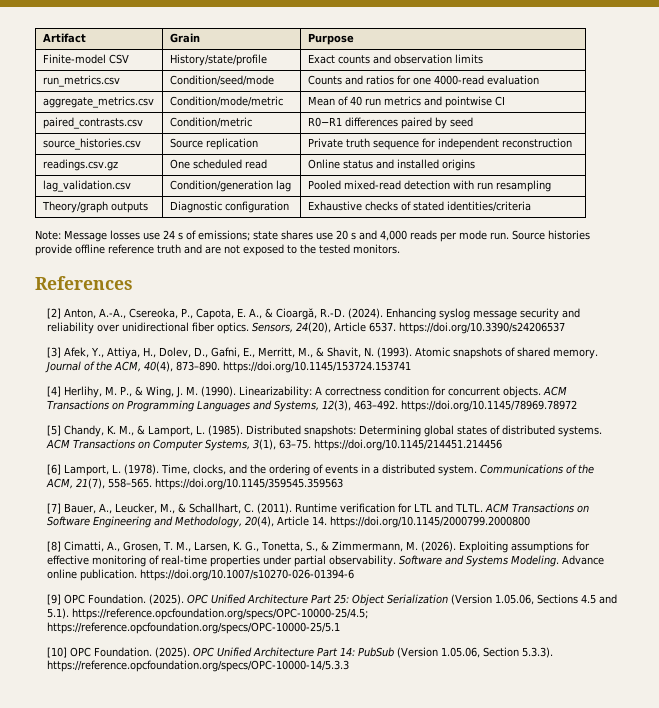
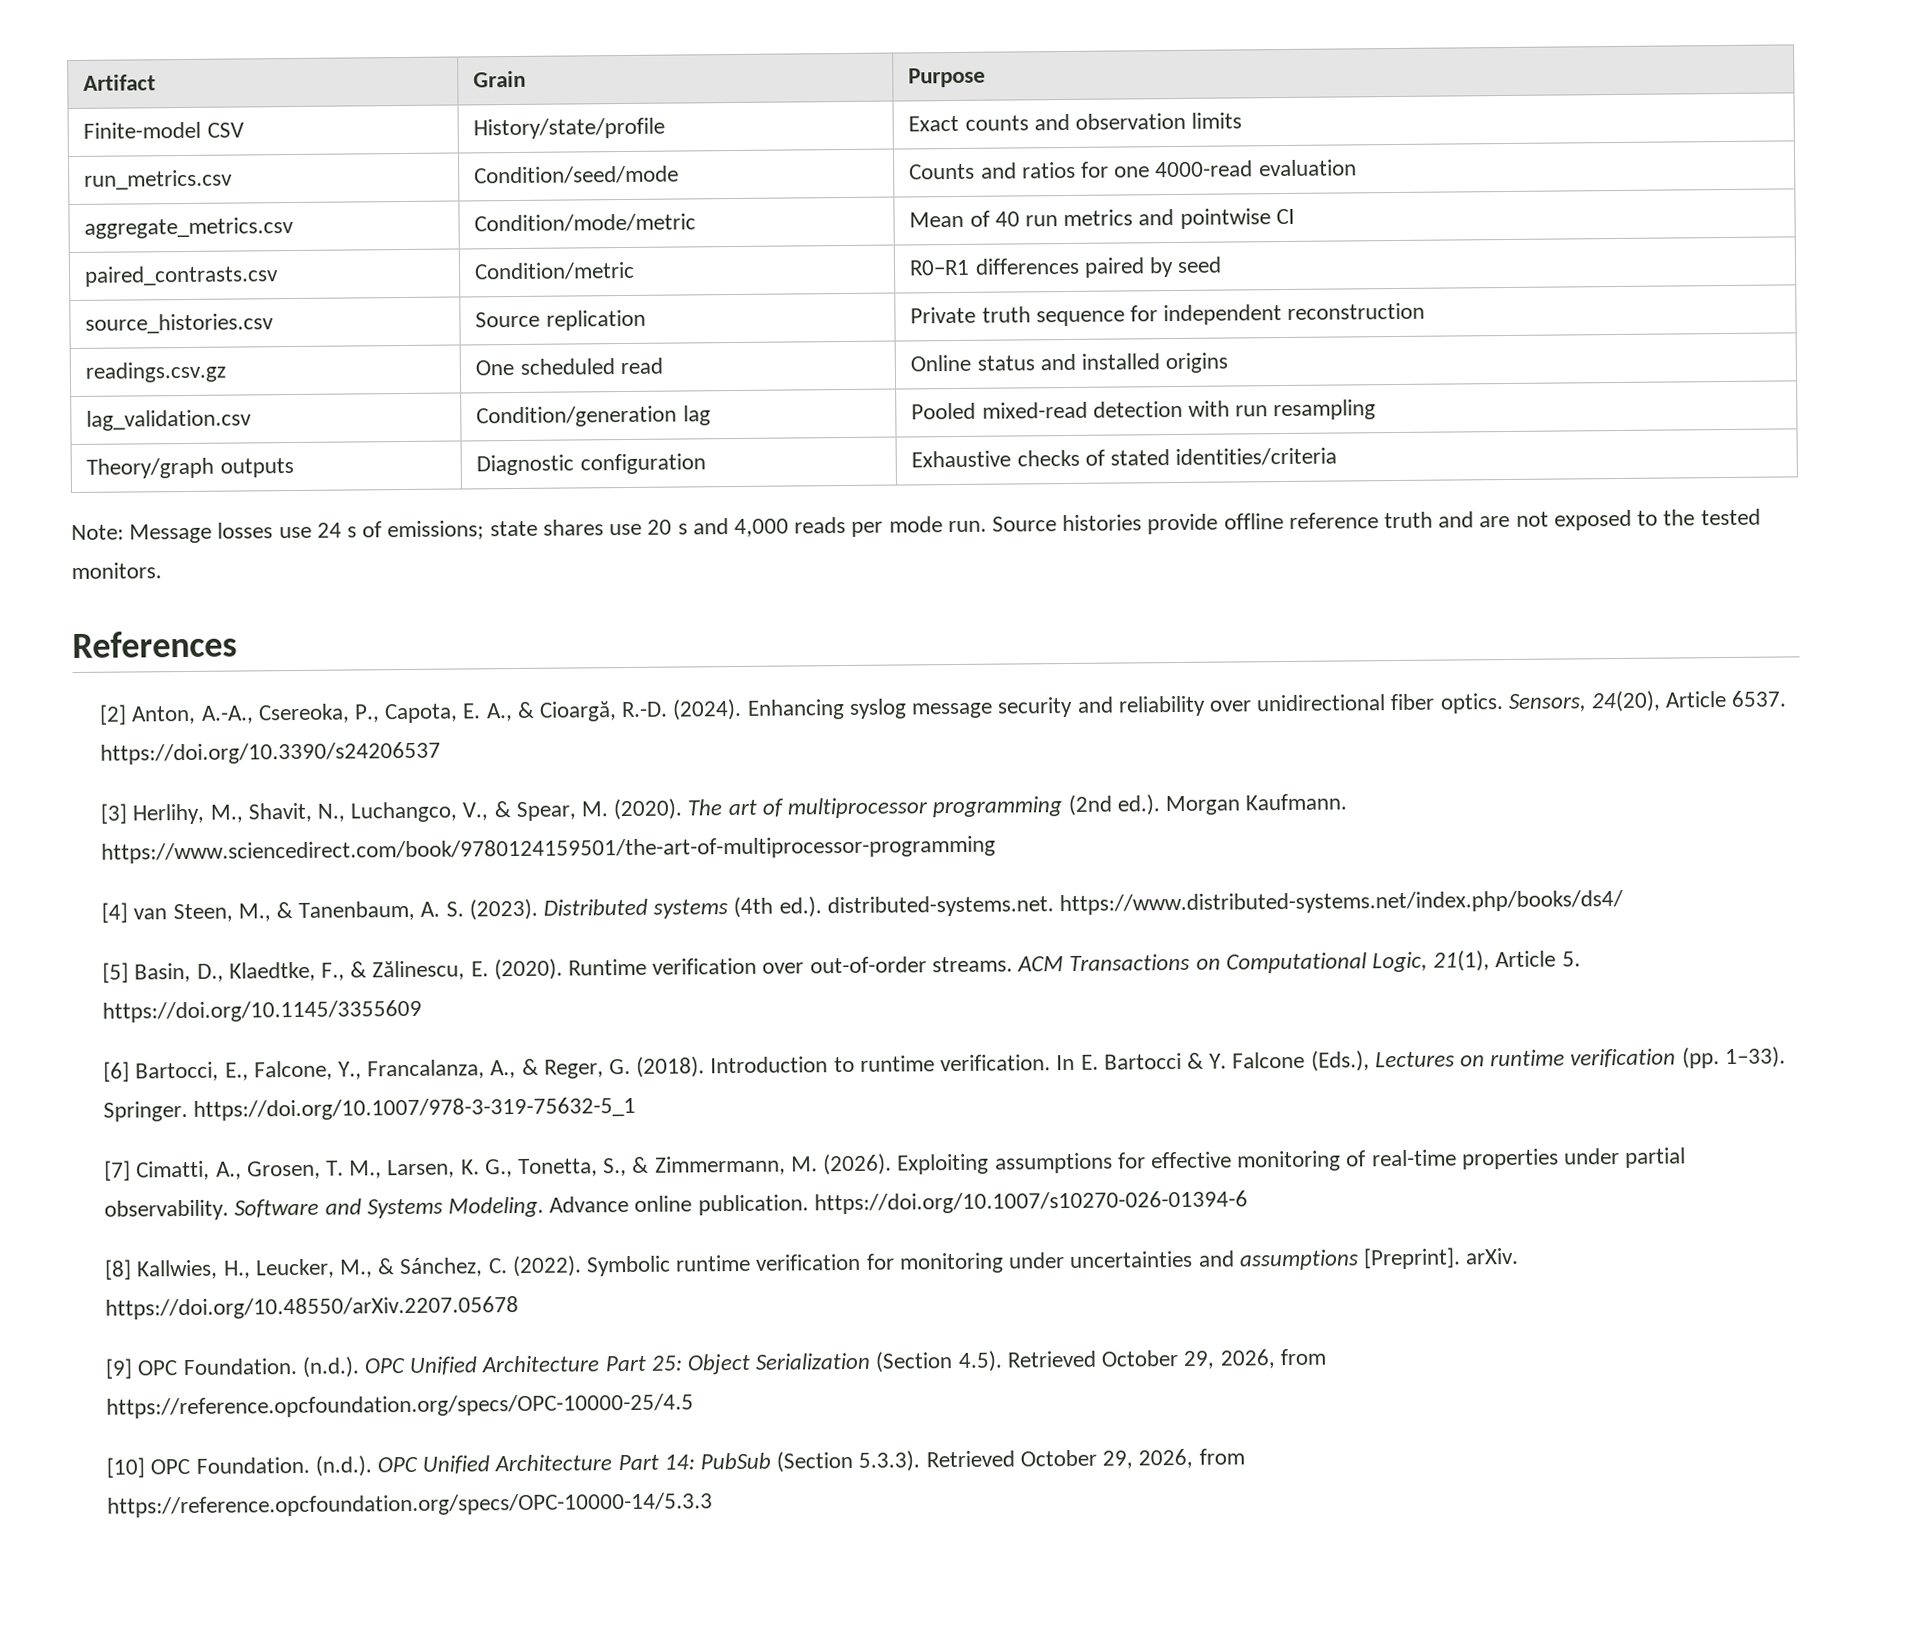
[64,347,599,359] [45,361,412,373] [47,386,568,398] [47,400,578,412] [47,425,603,437] [46,439,503,451] [47,464,595,476] [46,478,344,490] [47,503,590,514] [47,516,531,528] [47,541,62,552] Afek, Y., Attiya, H., Dolev, D., Gafni, E., Merritt, M., & Shavit, N. (1993). Atomic snapshots of shared memory. Journal of the ACM, 40(4), 873–890. https://doi.org/10.1145/153724.153741 // [4] Herlihy, M. P., & Wing, J. M. (1990). Linearizability: A correctness condition for concurrent objects. ACM Transactions on Programming Languages and Systems, 12(3), 463–492. https://doi.org/10.1145/78969.78972 // [5] Chandy, K. M., & Lamport, L. (1985). Distributed snapshots: Determining global states of distributed systems. ACM Transactions on Computer Systems, 3(1), 63–75. https://doi.org/10.1145/214451.214456 // [6] Lamport, L. (1978). Time, clocks, and the ordering of events in a distributed system. Communications of the ACM, 21(7), 558–565. https://doi.org/10.1145/359545.359563 // [7] Bauer, A., Leucker, M., & Schallhart, C. (2011). Runtime verification for LTL and TLTL. ACM Transactions on Software Engineering and Methodology, 20(4), Article 14. https://doi.org/10.1145/2000799.2000800 // [8] -> [132,793,1348,825] [101,835,997,864] [101,889,1624,923] [102,950,1581,983] [102,999,423,1023] [103,1046,1786,1082] [103,1096,637,1122] [104,1160,132,1181] Herlihy, M., Shavit, N., Luchangco, V., & Spear, M. (2020). The art of multiprocessor programming (2nd ed.). Morgan Kaufmann. https://www.sciencedirect.com/book/9780124159501/the-art-of-multiprocessor-programming // [4] van Steen, M., & Tanenbaum, A. S. (2023). Distributed systems (4th ed.). distributed-systems.net. https://www.distributed-systems.net/index.php/books/ds4/ // [5] Basin, D., Klaedtke, F., & Zălinescu, E. (2020). Runtime verification over out-of-order streams. ACM Transactions on Computational Logic, 21(1), Article 5. https://doi.org/10.1145/3355609 // [6] Bartocci, E., Falcone, Y., Francalanza, A., & Reger, G. (2018). Introduction to runtime verification. In E. Bartocci & Y. Falcone (Eds.), Lectures on runtime verification (pp. 1–33). Springer. https://doi.org/10.1007/978-3-319-75632-5_1 // [7]
(355, 575) none -> [104,1247,1520,1280] [105,1295,520,1320] // [8] Kallwies, H., Leucker, M., & Sánchez, C. (2022). Symbolic runtime verification for monitoring under uncertainties and assumptions [Preprint]. arXiv. https://doi.org/10.48550/arXiv.2207.05678
[149,594,185,605] (2025). -> [301,1356,360,1378] (n.d.).
[451,594,618,605] [47,608,369,620] [47,622,341,634] (Version 1.05.06, Sections 4.5 and 5.1). https://reference.opcfoundation.org/specs/OPC-10000-25/4.5; https://reference.opcfoundation.org/specs/OPC-10000-25/5.1 -> [875,1348,1326,1373] [106,1393,695,1419] (Section 4.5). Retrieved October 29, 2026, from https://reference.opcfoundation.org/specs/OPC-10000-25/4.5
[155,647,191,658] (2025). -> [314,1455,372,1477] (n.d.).
[397,647,554,658] (Version 1.05.06, Section 5.3.3). -> [776,1448,1245,1473] (Section 5.3.3). Retrieved October 29, 2026, from

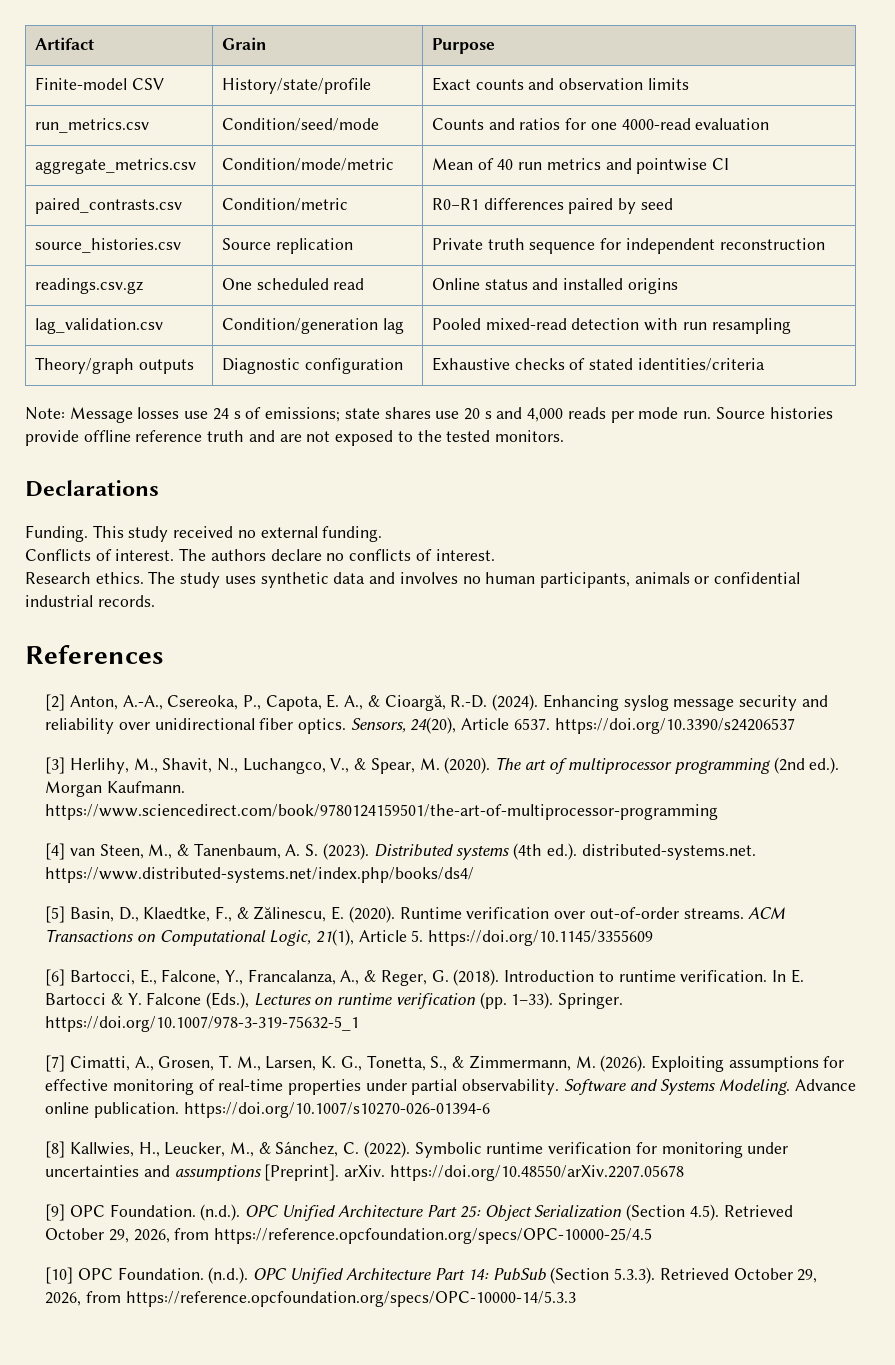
(162, 571) none -> [25,480,159,497] [25,525,383,542] [25,548,495,561] [25,571,801,588] [25,595,155,607] // Declarations // Funding. This study received no external funding. // Conflicts of interest. The authors declare no conflicts of interest. // Research ethics. The study uses synthetic data and involves no human participants, animals or confidential industrial records.

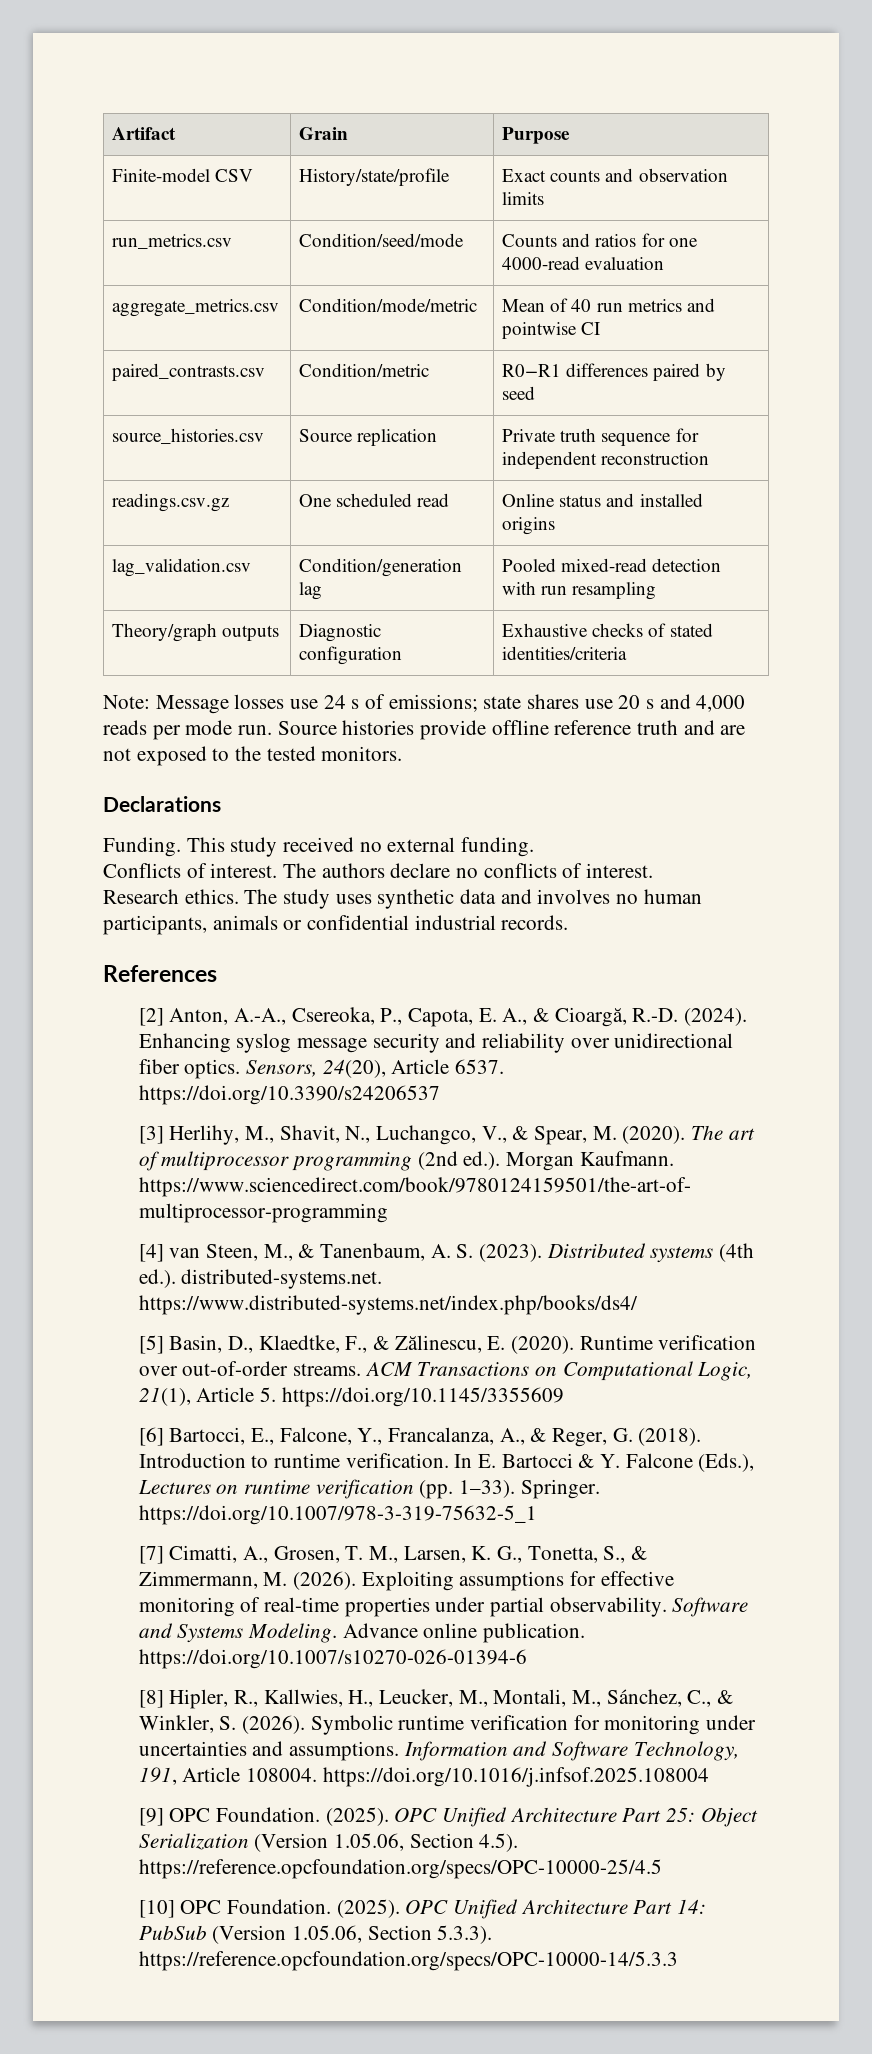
(66, 1149) none -> [169,1689,259,1709] Hipler, R.,
[258,1141,410,1158] & Sánchez, C. (2022). -> [493,1689,734,1707] [138,1715,306,1734] Montali, M., Sánchez, C., & Winkler, S. (2026).
[174,1164,684,1181] assumptions [Preprint]. arXiv. https://doi.org/10.48550/arXiv.2207.05678 -> [289,1741,739,1761] [138,1767,709,1787] assumptions. Information and Software Technology, 191, Article 108004. https://doi.org/10.1016/j.infsof.2025.108004
[200,1204,241,1221] (n.d.). -> [325,1807,389,1826] (2025).
[626,1204,793,1221] [45,1228,210,1243] (Section 4.5). Retrieved October 29, 2026, from -> [254,1833,519,1852] (Version 1.05.06, Section 4.5).
[208,1267,249,1284] (n.d.). -> [336,1899,400,1918] (2025).
[550,1267,818,1284] [45,1291,121,1306] (Section 5.3.3). Retrieved October 29, 2026, from -> [212,1925,493,1944] (Version 1.05.06, Section 5.3.3).

